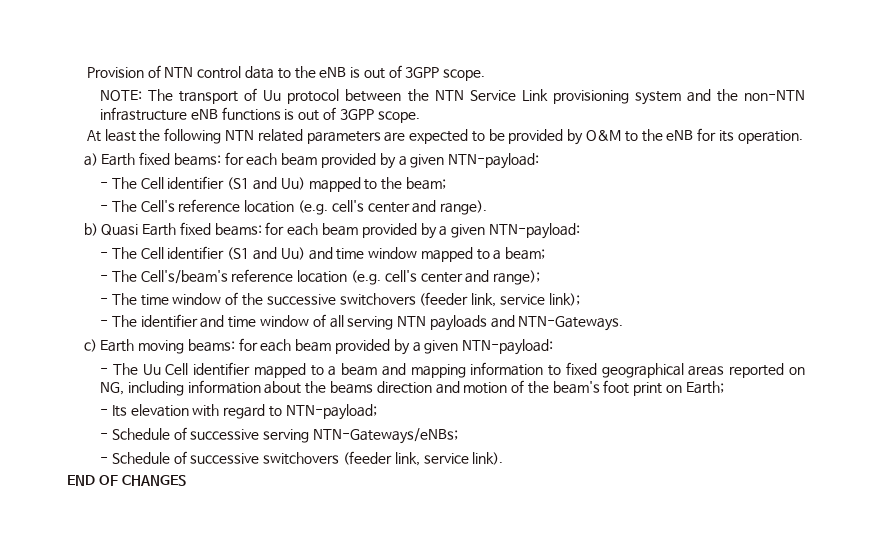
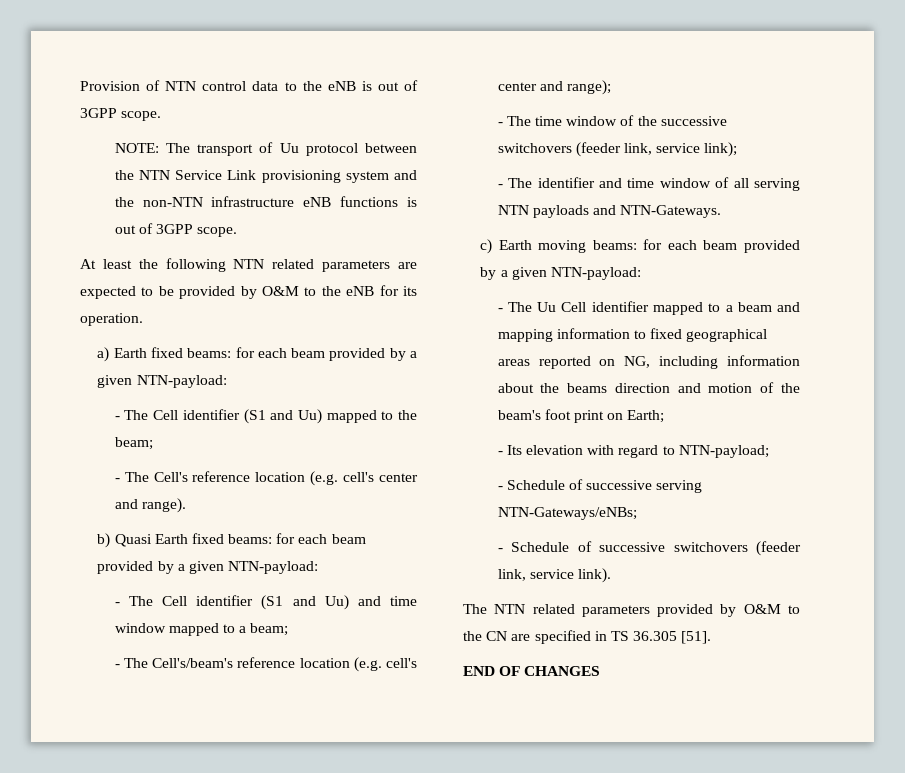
(504, 458) none -> [463,604,800,617] [463,630,712,644] // The NTN related parameters provided by O&M to the CN are specified in TS 36.305 [51].

